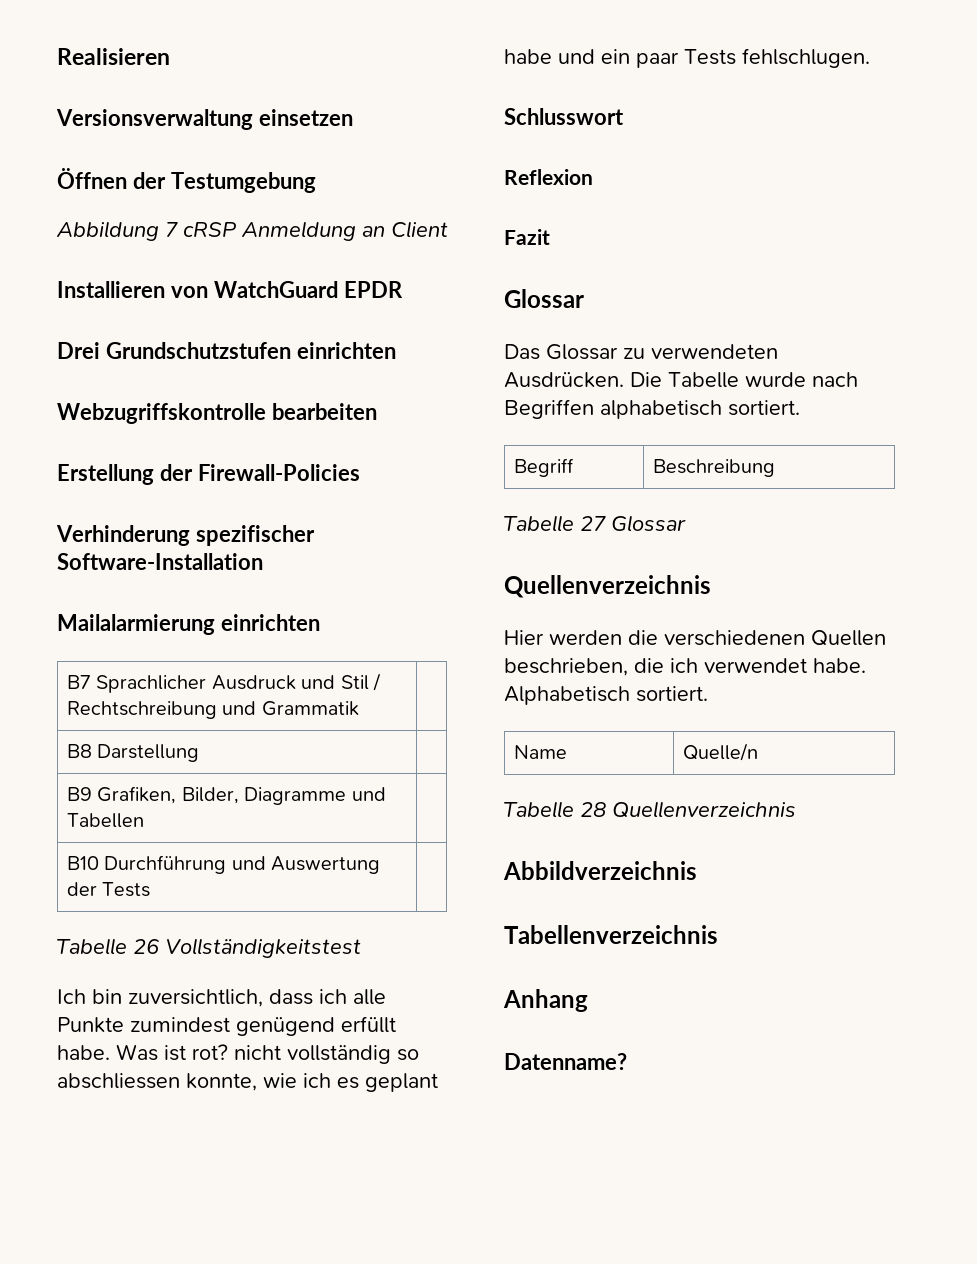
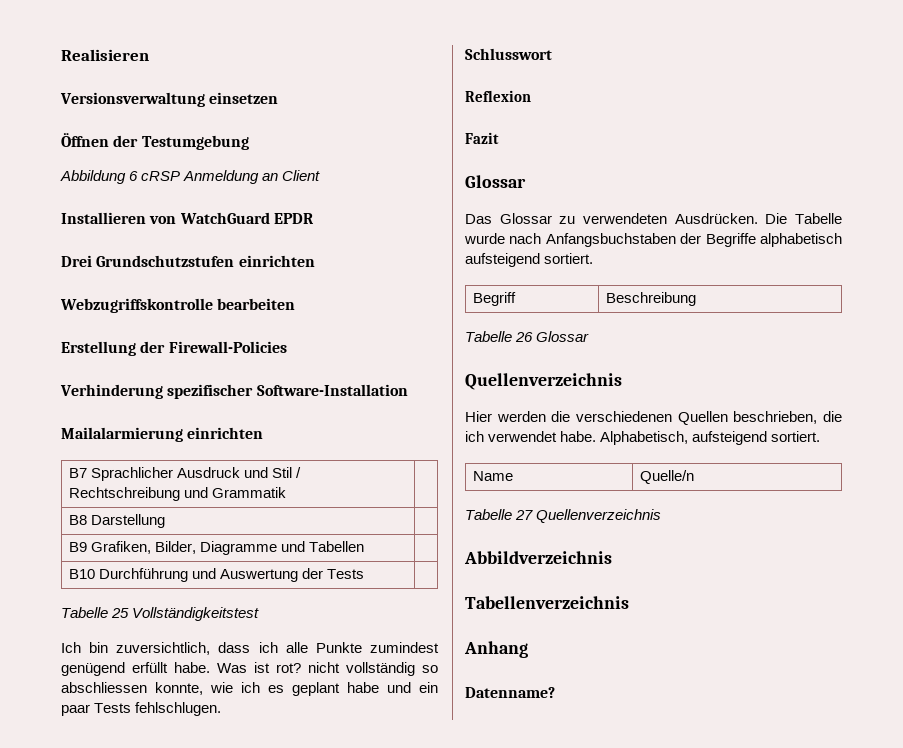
[165,222,178,237] 7 -> [129,171,139,181] 6
[133,939,160,954] 26 -> [111,608,130,618] 25
[504,399,722,419] Begriffen alphabetisch -> [545,233,842,247] [465,253,540,267] Anfangsbuchstaben der Begriffe alphabetisch aufsteigend
[580,516,606,531] 27 -> [515,332,534,342] 26
[504,686,630,705] Alphabetisch -> [600,431,768,445] Alphabetisch, aufsteigend
[580,802,606,817] 28 -> [515,510,534,520] 27

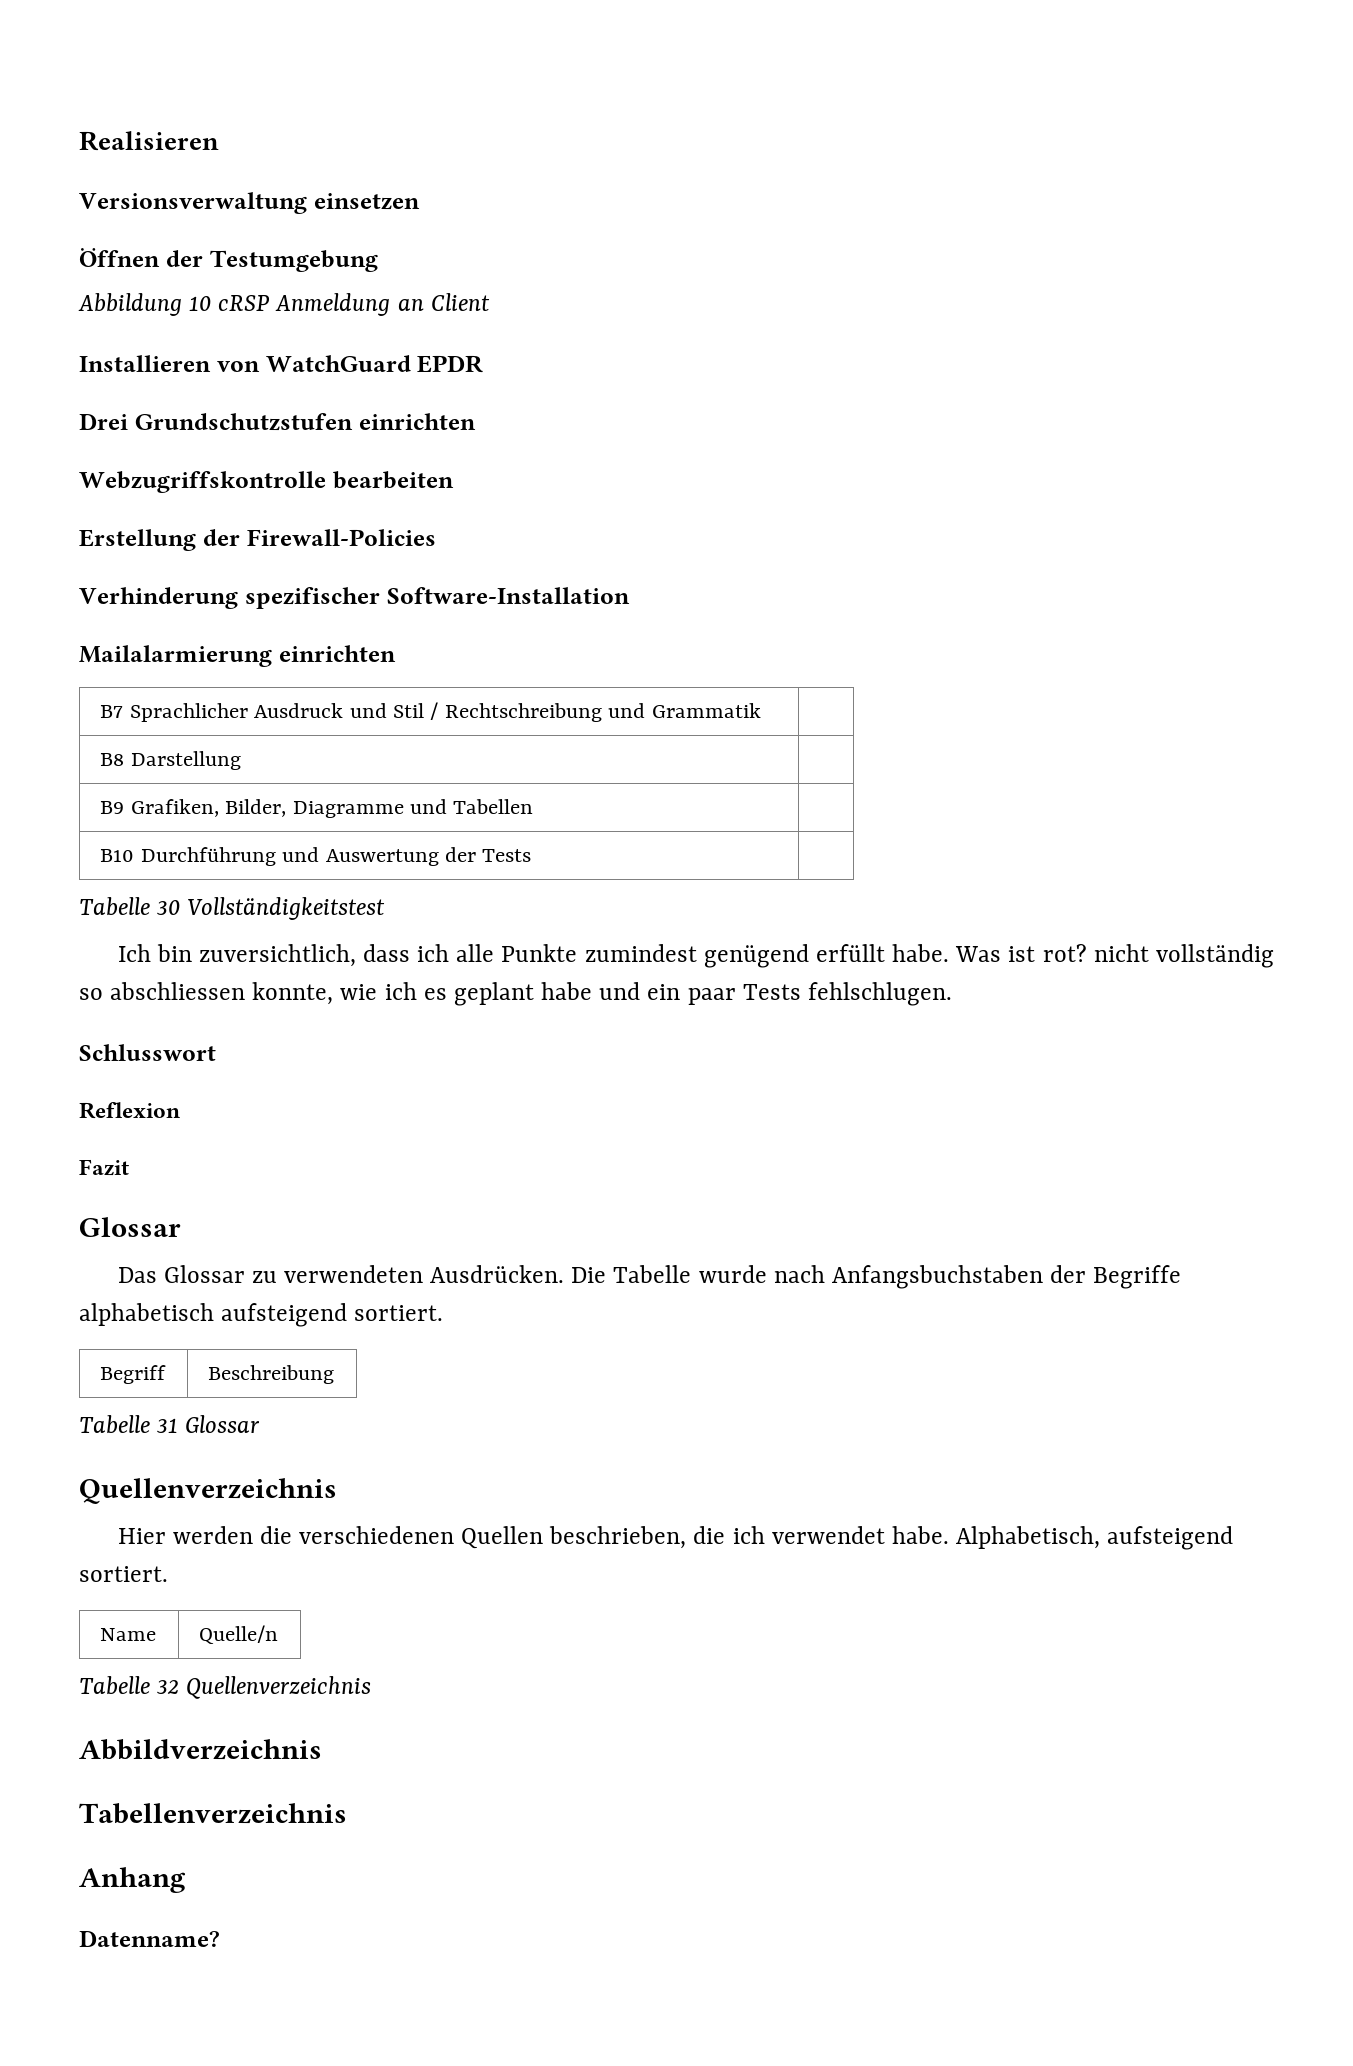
[129,171,139,181] 6 -> [189,296,212,311] 10
[111,608,130,618] 25 -> [157,900,181,915] 30
[515,332,534,342] 26 -> [157,1418,179,1433] 31
[515,510,534,520] 27 -> [157,1680,180,1694] 32

